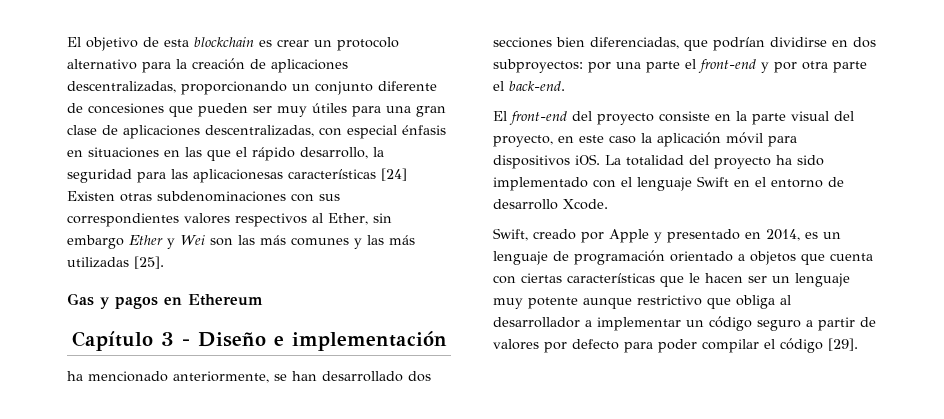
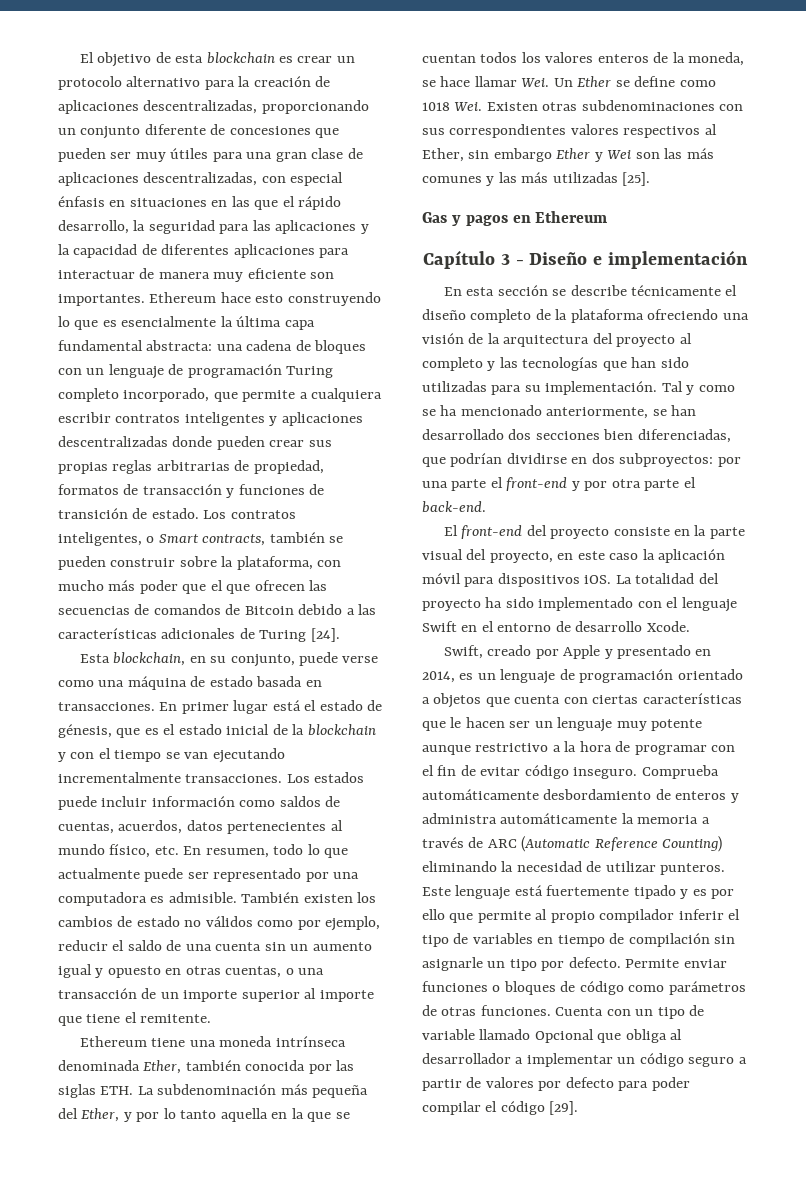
[193,168,407,183] aplicacionesas características [24] -> [275,220,369,234] [58,244,350,258] [58,268,335,282] [58,292,381,306] [58,316,315,330] [58,340,367,354] [58,364,334,379] [58,388,383,402] [58,412,363,426] [58,436,332,450] [58,460,324,474] [58,484,325,498] [58,508,296,519] [58,532,344,546] [58,556,342,570] [58,580,328,594] [58,604,377,615] [58,628,340,642] [79,652,379,667] [58,676,322,690] [58,700,383,714] [58,724,376,738] [58,748,285,763] [58,772,365,783] [58,796,341,810] [58,820,343,834] [58,844,349,858] [58,868,360,882] [58,892,377,906] [58,916,381,931] [58,940,372,951] [58,964,325,978] [58,988,374,1002] [58,1012,212,1026] [79,1036,346,1047] [58,1060,355,1074] [58,1084,369,1098] [58,1108,350,1122] [422,52,745,66] [422,76,716,87] [422,102,483,111] aplicaciones y la capacidad de diferentes aplicaciones para interactuar de manera muy eficiente son importantes. Ethereum hace esto construyendo lo que es esencialmente la última capa fundamental abstracta: una cadena de bloques con un lenguaje de programación Turing completo incorporado, que permite a cualquiera escribir contratos inteligentes y aplicaciones descentralizadas donde pueden crear sus propias reglas arbitrarias de propiedad, formatos de transacción y funciones de transición de estado. Los contratos inteligentes, o Smart contracts, también se pueden construir sobre la plataforma, con mucho más poder que el que ofrecen las secuencias de comandos de Bitcoin debido a las características adicionales de Turing [24]. // Esta blockchain, en su conjunto, puede verse como una máquina de estado basada en transacciones. En primer lugar está el estado de génesis, que es el estado inicial de la blockchain y con el tiempo se van ejecutando incrementalmente transacciones. Los estados puede incluir información como saldos de cuentas, acuerdos, datos pertenecientes al mundo físico, etc. En resumen, todo lo que actualmente puede ser representado por una computadora es admisible. También existen los cambios de estado no válidos como por ejemplo, reducir el saldo de una cuenta sin un aumento igual y opuesto en otras cuentas, o una transacción de un importe superior al importe que tiene el remitente. // Ethereum tiene una moneda intrínseca denominada Ether, también conocida por las siglas ETH. La subdenominación más pequeña del Ether, y por lo tanto aquella en la que se cuentan todos los valores enteros de la moneda, se hace llamar Wei. Un Ether se define como 1018 Wei.
(447, 341) none -> [443,285,738,296] [422,309,749,323] [422,333,692,347] [422,357,689,371] [422,381,735,395] [422,409,436,416] En esta sección se describe técnicamente el diseño completo de la plataforma ofreciendo una visión de la arquitectura del proyecto al completo y las tecnologías que han sido utilizadas para su implementación. Tal y como se
(702, 300) none -> [552,741,736,755] [422,765,719,779] [422,789,739,803] [422,813,710,824] [422,836,723,852] [422,861,726,875] [422,885,735,900] [422,909,741,923] [422,933,736,947] [422,957,727,971] [422,981,746,995] [422,1005,705,1019] [422,1029,594,1043] a la hora de programar con el fin de evitar código inseguro. Comprueba automáticamente desbordamiento de enteros y administra automáticamente la memoria a través de ARC (Automatic Reference Counting) eliminando la necesidad de utilizar punteros. Este lenguaje está fuertemente tipado y es por ello que permite al propio compilador inferir el tipo de variables en tiempo de compilación sin asignarle un tipo por defecto. Permite enviar funciones o bloques de código como parámetros de otras funciones. Cuenta con un tipo de variable llamado Opcional

